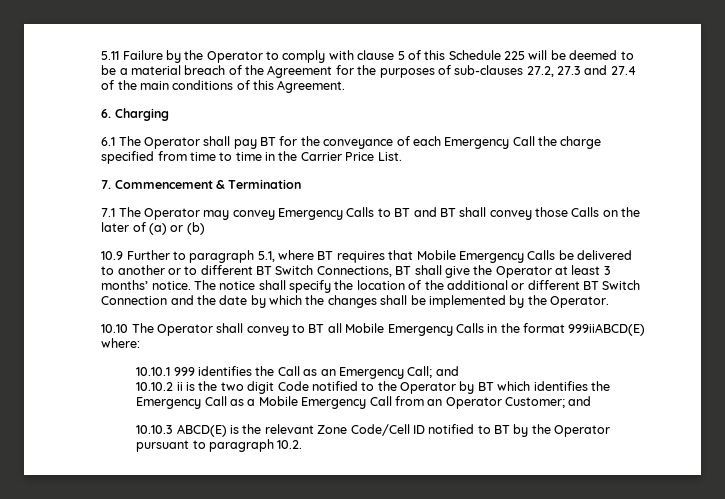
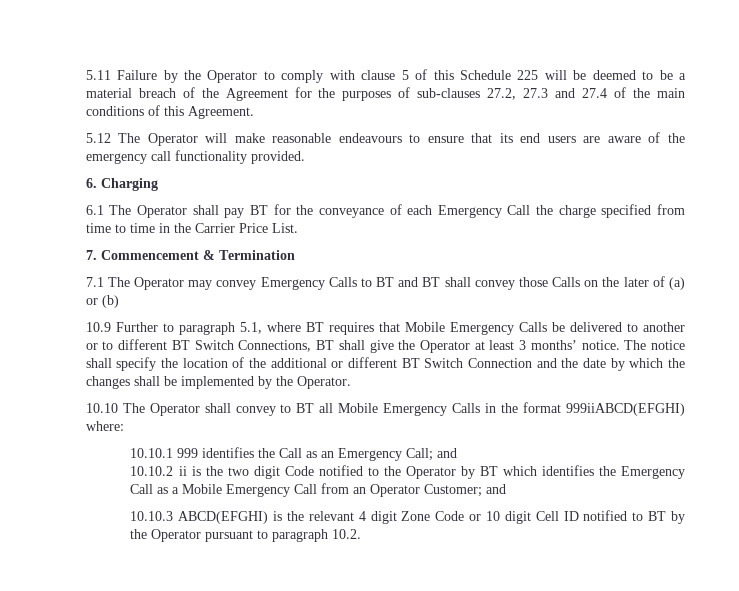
(346, 86) none -> [85,132,685,146] [85,150,305,164] // 5.12 The Operator will make reasonable endeavours to ensure that its end users are aware of the emergency call functionality provided.
[568,323,646,336] 999iiABCD(E) -> [566,403,686,416] 999iiABCD(EFGHI)
[176,424,227,437] ABCD(E) -> [178,511,269,524] ABCD(EFGHI)
[317,424,410,436] Zone Code/Cell -> [358,511,559,524] 4 digit Zone Code or 10 digit Cell

